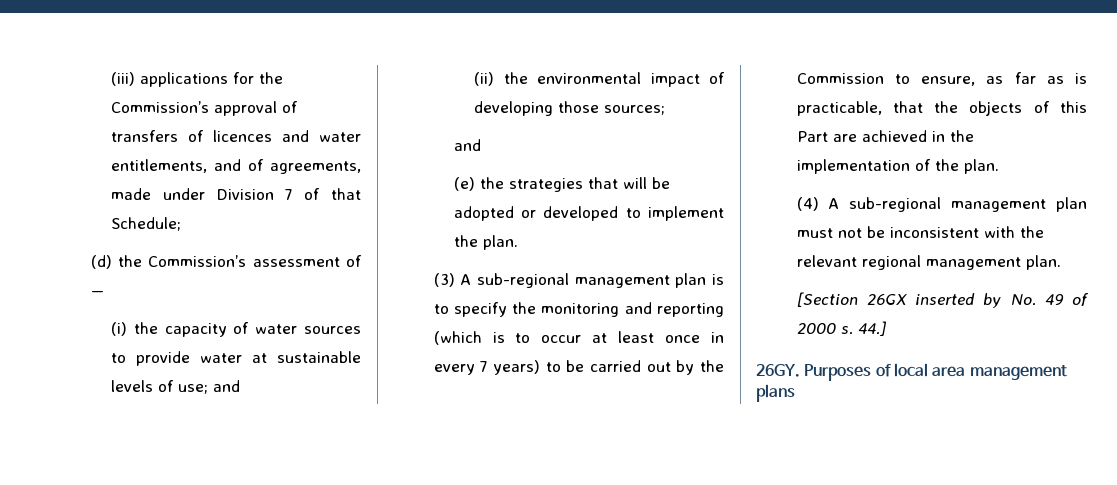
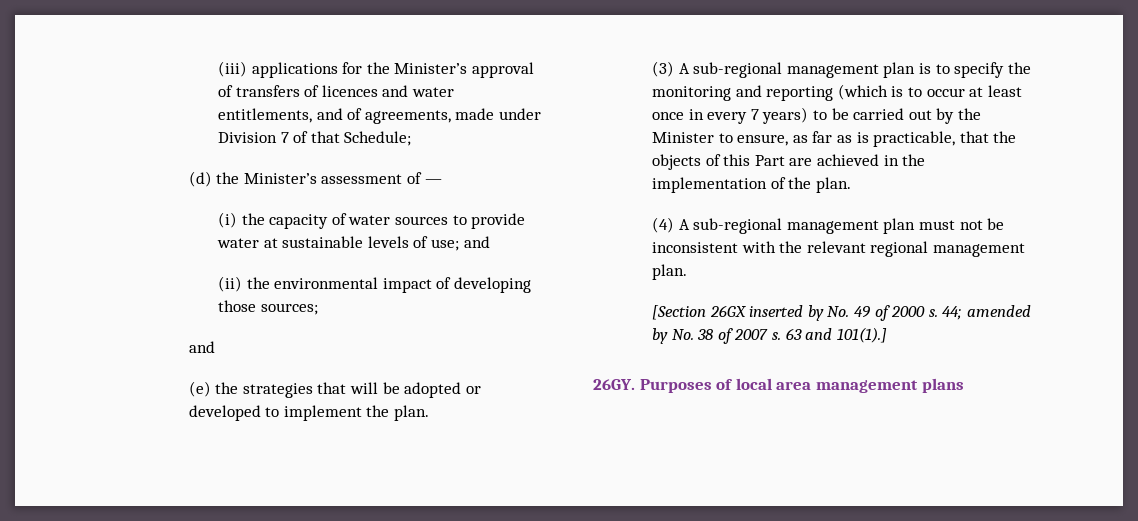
[111,101,210,113] Commission’s -> [394,63,468,74] Minister’s
[148,255,247,267] Commission’s -> [243,173,317,184] Minister’s
[796,73,884,84] Commission -> [652,132,715,143] Minister
[857,321,886,336] 44.] -> [942,305,1031,320] [652,327,887,344] 44; amended by No. 38 of 2007 s. 63 and 101(1).]

